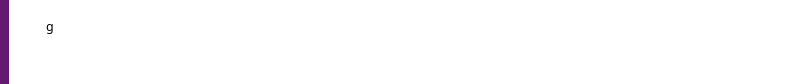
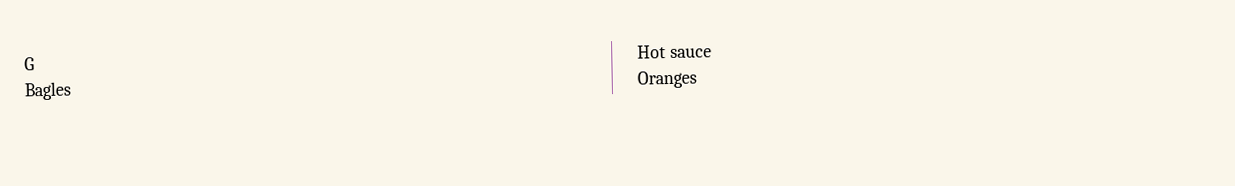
[46,24,54,34] g -> [24,57,35,71] [24,81,72,101] [637,45,712,59] [637,70,697,89] G // Bagles // Hot sauce // Oranges

